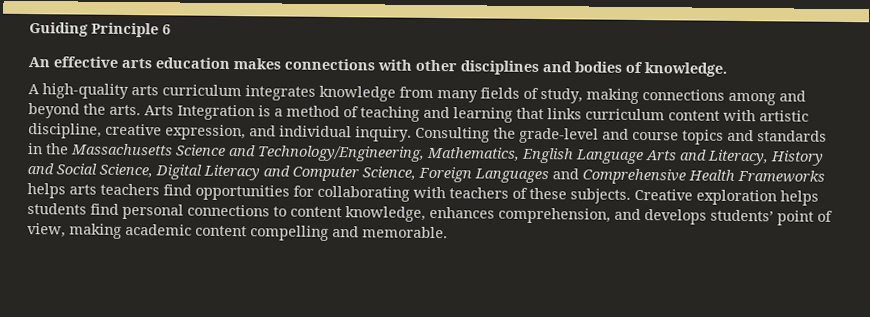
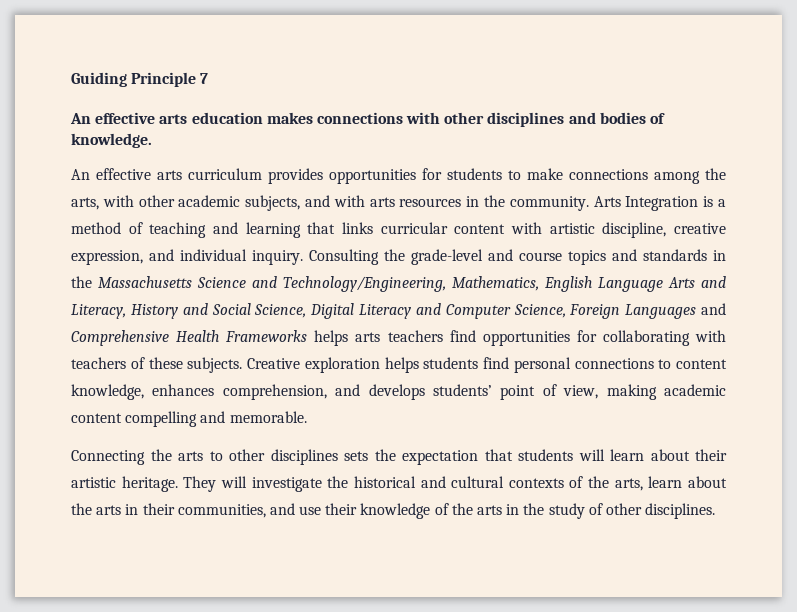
[162,24,171,35] 6 -> [200,73,209,84] 7
[28,83,806,106] [28,103,141,119] A high-quality arts curriculum integrates knowledge from many fields of study, making connections among and beyond the arts. -> [71,168,726,184] [71,195,589,211] An effective arts curriculum provides opportunities for students to make connections among the arts, with other academic subjects, and with arts resources in the community.
[585,108,665,121] curriculum -> [380,222,448,234] curricular
(448, 232) none -> [71,449,727,465] [71,476,727,492] [71,503,716,519] // Connecting the arts to other disciplines sets the expectation that students will learn about their artistic heritage. They will investigate the historical and cultural contexts of the arts, learn about the arts in their communities, and use their knowledge of the arts in the study of other disciplines.

